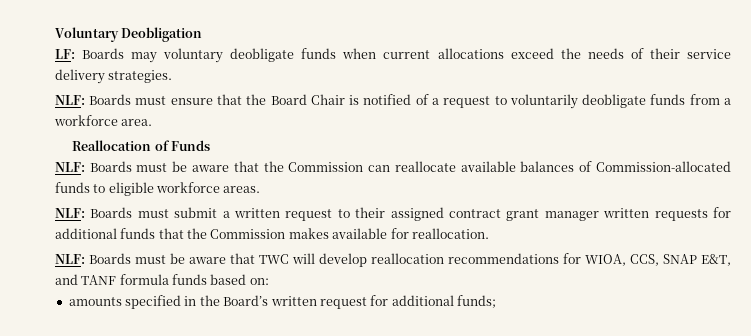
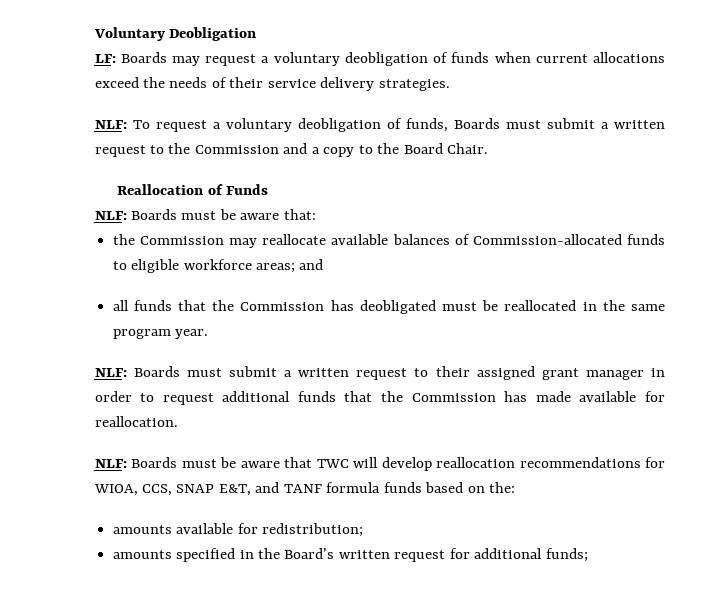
[163,48,295,63] voluntary deobligate -> [205,52,449,66] request a voluntary deobligation of
[89,94,731,109] [53,115,153,126] Boards must ensure that the Board Chair is notified of a request to voluntarily deobligate funds from a workforce area. -> [132,118,665,132] [94,143,489,157] To request a voluntary deobligation of funds, Boards must submit a written request to the Commission and a copy to the Board Chair.
[233,161,391,172] that the Commission can -> [283,209,316,220] [112,234,257,248] that: // the Commission may
[223,186,261,193] areas. -> [256,259,324,273] [112,300,665,314] [112,329,209,339] areas; and // all funds that the Commission has deobligated must be reallocated in the same program year.
[448,209,501,218] contract -> (535, 373) none
[603,207,732,221] written requests for -> [650,368,665,377] [94,391,214,405] in order to request
[288,228,329,239] makes -> [504,391,571,402] has made
[249,278,269,285] on: -> [467,482,516,493] [112,523,364,537] on the: // amounts available for redistribution;

